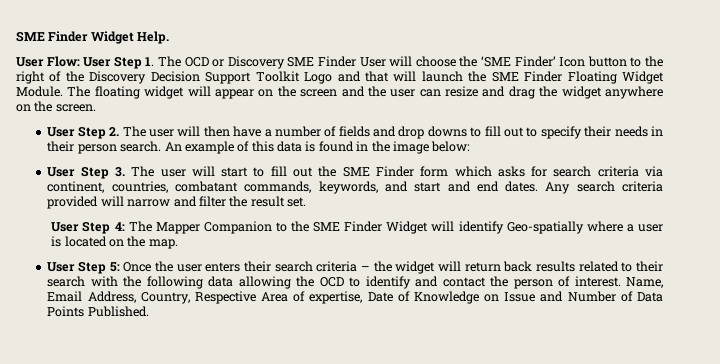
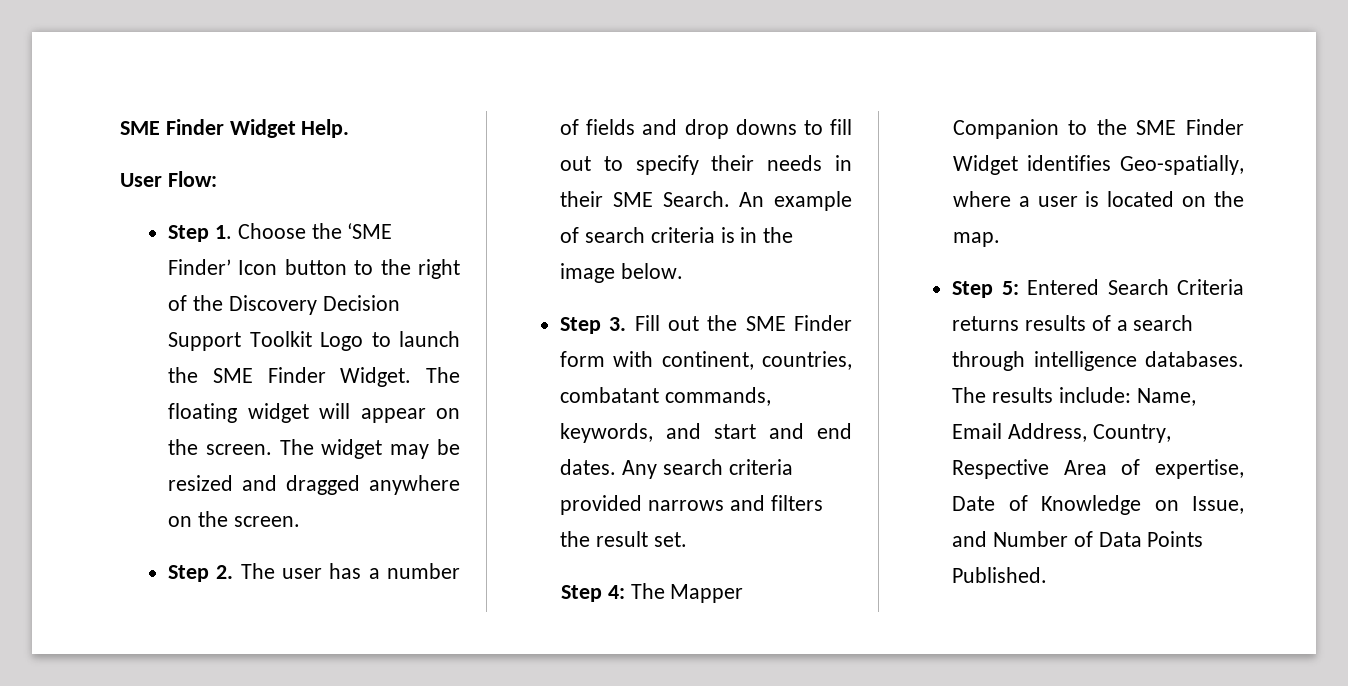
[83,57,112,67] User -> (217, 179) //
[158,56,456,69] The OCD or Discovery SME Finder User will choose -> [237,223,306,239] Choose
[337,71,417,82] and that will -> [371,332,391,347] to
[567,71,664,84] [16,86,63,97] Floating Widget Module. -> [340,367,412,387] Widget.
[300,86,602,99] screen and the user can resize and drag the widget -> [205,439,460,459] [168,475,361,495] screen. The widget may be resized and dragged
[47,127,76,137] User -> (300, 521) none
[177,126,262,137] will then have -> [329,563,362,579] has
[77,141,162,154] person search. -> [612,191,730,207] SME Search.
[251,141,471,154] [47,166,287,179] this data is found in the image below: // User Step 3. The user will start to fill -> [584,227,794,243] [560,263,683,283] [560,315,660,334] search criteria is in the image below. // Step 3. Fill
[454,166,663,177] which asks for search criteria via -> [613,351,654,367] with
[100,196,226,207] will narrow and filter -> [647,495,823,511] narrows and filters
[51,222,80,232] User -> (687, 539) none
[431,221,584,234] will identify Geo-spatially -> [1026,155,1244,175] identifies Geo-spatially,
[47,262,76,272] User -> (1000, 239) none
[123,261,664,274] [47,276,621,289] Once the user enters their search criteria – the widget will return back results related to their search with the following data allowing the OCD to identify and contact the person of interest. -> [1027,279,1244,295] [952,315,1194,331] [952,351,1244,371] [952,387,1131,403] Entered Search Criteria returns results of a search through intelligence databases. The results include:
[504,292,536,302] Issue -> [1192,496,1244,514] Issue,

